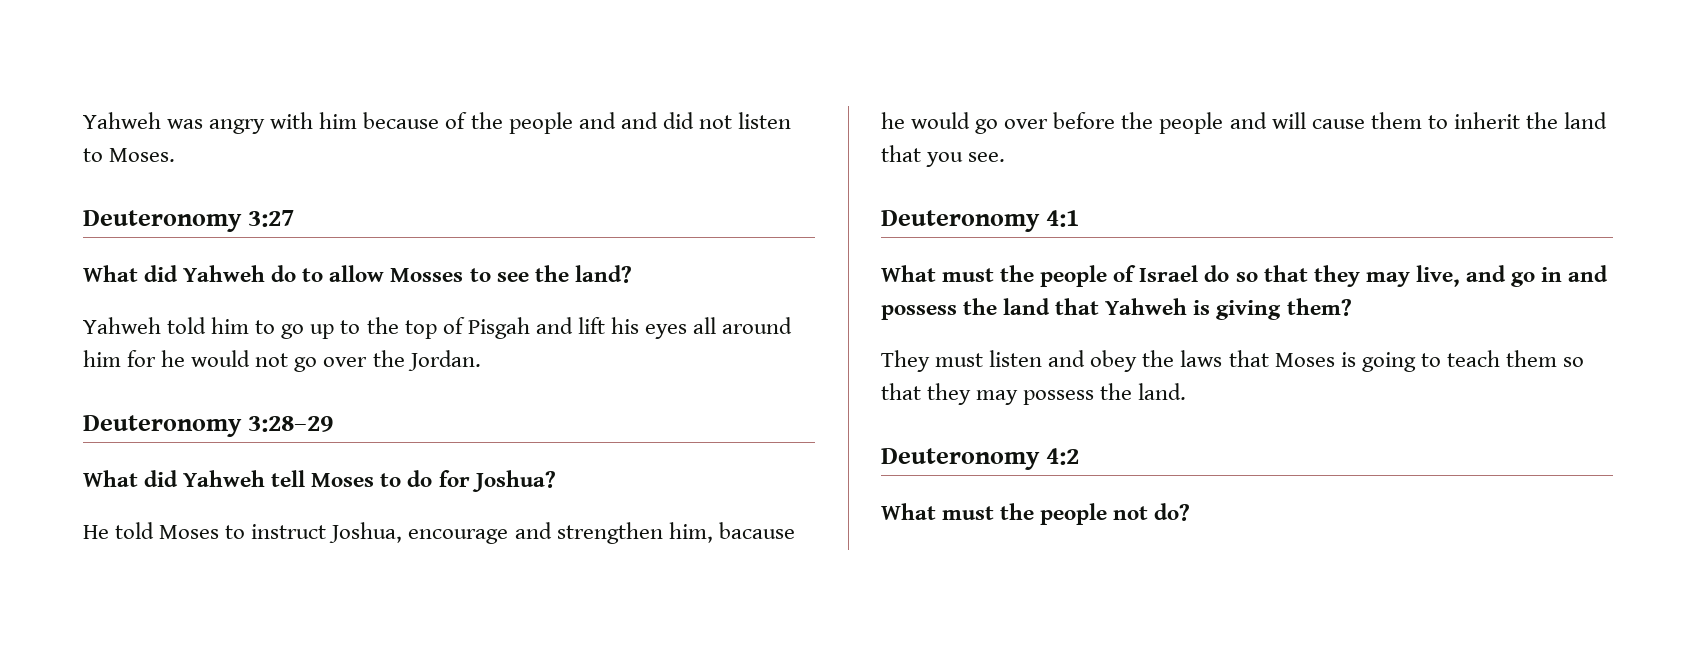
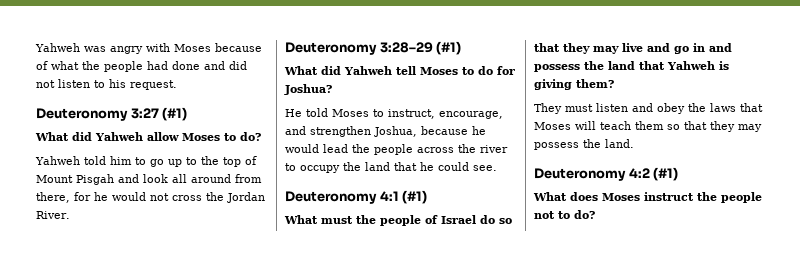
[319,112,358,129] him -> [174,44,211,52] Moses
[470,112,616,134] the people and -> [51,61,200,72] what the people had done
[109,148,176,162] Moses. -> [109,79,177,90] his request.
[83,265,632,283] // What did Yahweh do to allow Mosses to see the land? -> [162,107,188,121] [35,132,261,141] (#1) // What did Yahweh allow Moses to do?
(465, 325) none -> [36,175,73,183] Mount
[577,317,793,339] [83,350,481,372] lift his eyes all around him for he would not go over the Jordan. -> [143,174,262,183] [36,192,265,203] [36,211,70,219] look all around from there, for he would not cross the Jordan River.
(334, 424) none -> [436,41,462,55] (#1)
[251,522,795,544] [881,112,1608,134] [881,145,964,167] instruct Joshua, encourage and strengthen him, bacause he would go over before the people and will cause them to inherit the land that you -> [388,109,503,119] [285,126,486,137] [285,144,508,155] [285,162,469,173] instruct, encourage, and strengthen Joshua, because he would lead the people across the river to occupy the land that he could
(1080, 218) none -> [402,190,428,204] (#1)
[1415,265,1460,287] live, -> [622,43,643,52] live
[1340,352,1441,372] is going to -> [575,121,596,130] will
[881,503,995,520] // What must -> [653,167,679,181] [533,192,694,201] (#1) // What does Moses instruct
(1149, 513) none -> [558,211,570,219] to

